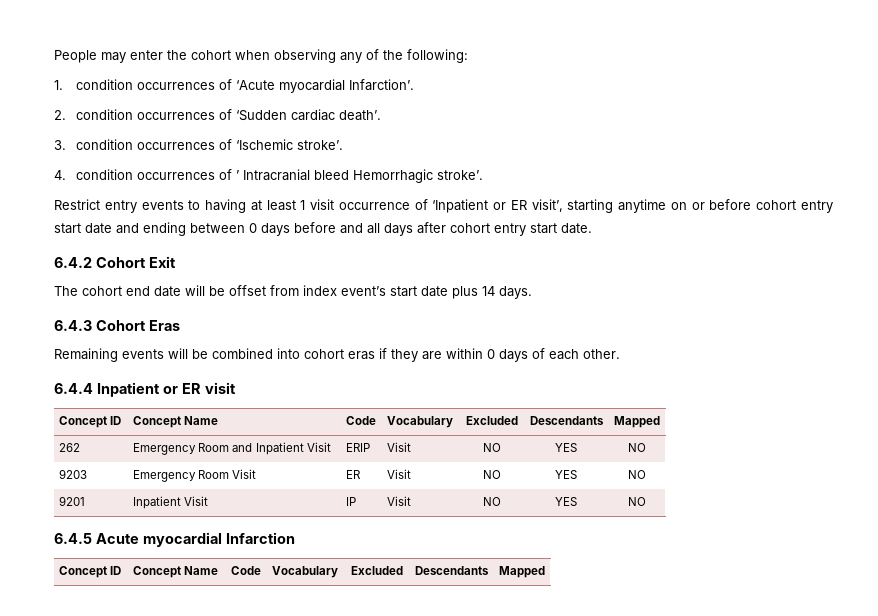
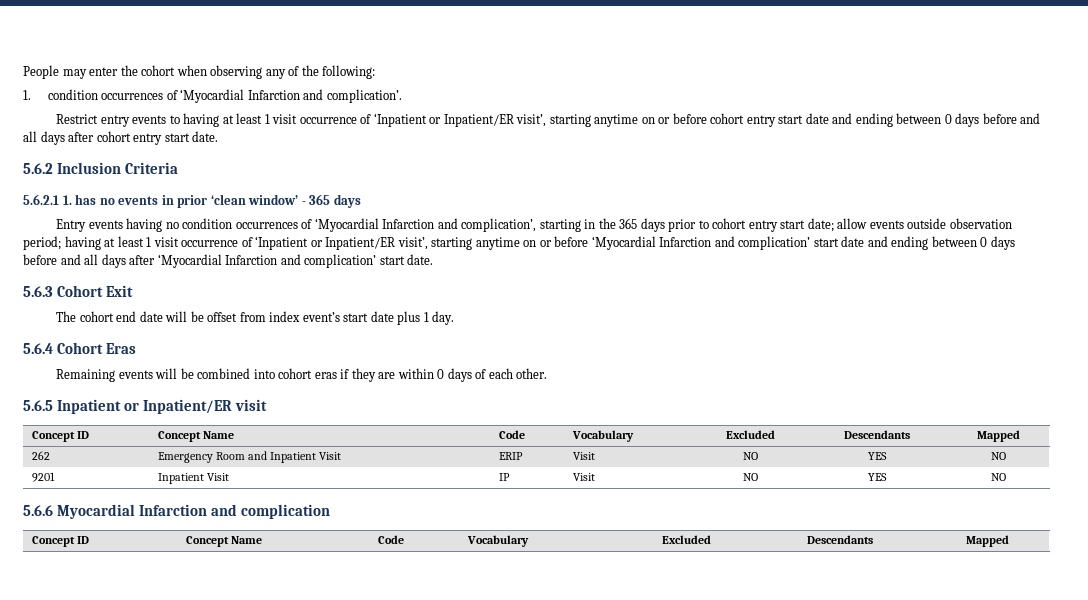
[236,79,415,93] [54,109,382,121] [54,139,344,150] [54,169,484,183] ‘Acute myocardial Infarction’. // 2. condition occurrences of ‘Sudden cardiac death’. // 3. condition occurrences of ‘Ischemic stroke’. // 4. condition occurrences of ’ Intracranial bleed Hemorrhagic stroke’. -> [180,89,402,103] ‘Myocardial Infarction and complication’.
[510,200,527,210] ER -> [443,114,514,127] Inpatient/ER
[54,257,92,268] 6.4.2 -> [23,162,179,174] [23,194,361,208] [56,218,1012,232] [23,236,1015,250] [23,254,434,268] [23,286,53,297] 5.6.2 Inclusion Criteria // 5.6.2.1 1. has no events in prior ‘clean window’ - 365 days // Entry events having no condition occurrences of ‘Myocardial Infarction and complication’, starting in the 365 days prior to cohort entry start date; allow events outside observation period; having at least 1 visit occurrence of ‘Inpatient or Inpatient/ER visit’, starting anytime on or before ‘Myocardial Infarction and complication’ start date and ending between 0 days before and all days after ‘Myocardial Infarction and complication’ start date. // 5.6.3
[482,286,532,299] [54,320,92,331] 14 days. // 6.4.3 -> [423,311,455,325] [23,343,53,354] 1 day. // 5.6.4
[54,383,93,394] 6.4.4 -> [23,400,53,411] 5.6.5
[181,383,201,394] ER -> [143,399,233,414] Inpatient/ER
[59,469,88,479] [133,469,257,482] [346,470,362,479] [387,469,412,479] [483,470,501,479] [555,470,577,479] [628,470,646,479] // 9203 | Emergency Room Visit | ER | Visit | NO | YES | NO -> (1006, 456) none
[54,532,295,547] 6.4.5 Acute myocardial Infarction -> [23,504,331,519] 5.6.6 Myocardial Infarction and complication

